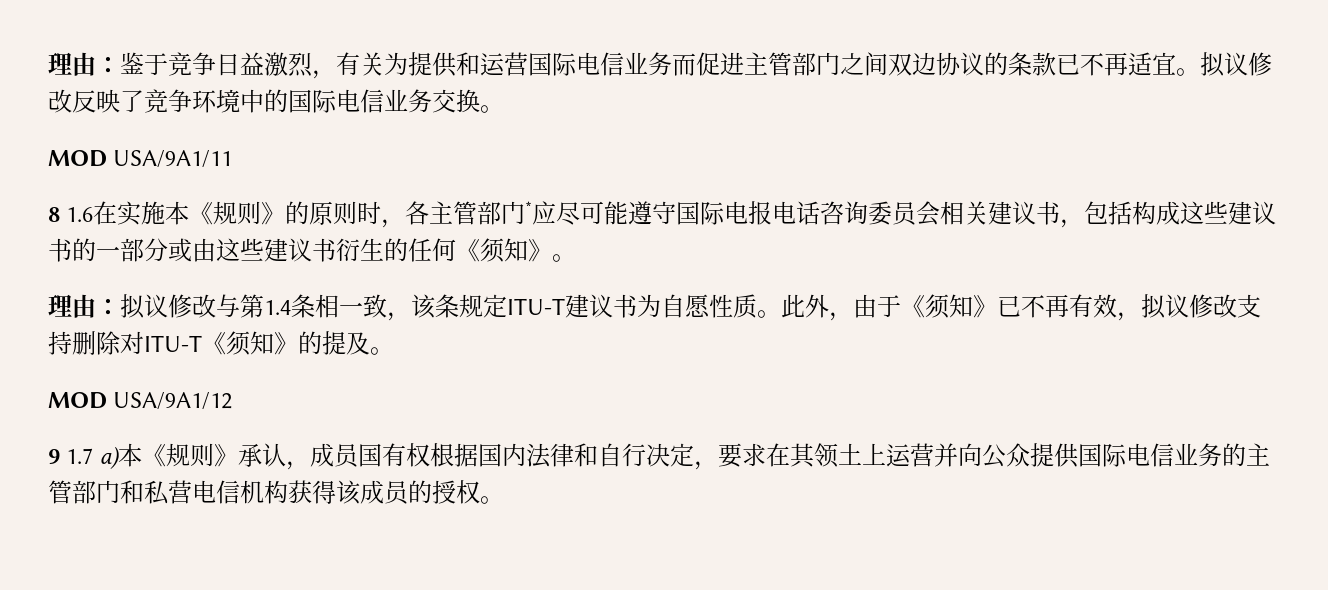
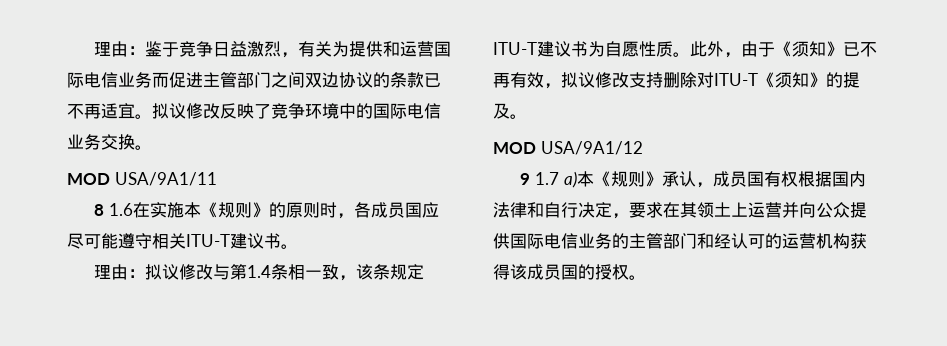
[429,201,1277,228] [48,238,552,263] 主管部门*应尽可能遵守国际电报电话咨询委员会相关建议书，包括构成这些建议书的一部分或由这些建议书衍生的任何《须知》 -> [370,202,439,218] [67,233,281,249] 成员国应尽可能遵守相关ITU-T建议书
[144,480,240,505] 私营电信 -> [714,233,816,249] 经认可的运营
(410, 493) none -> [561,264,578,280] 国

